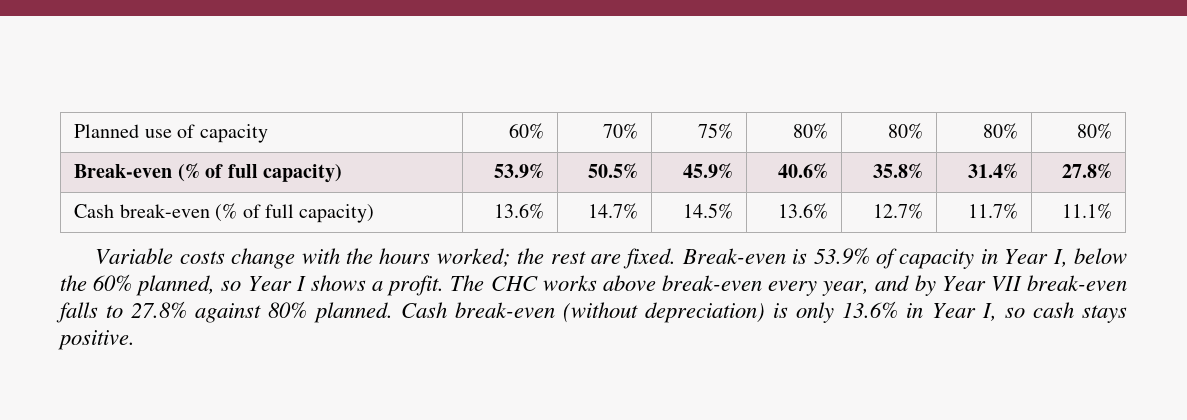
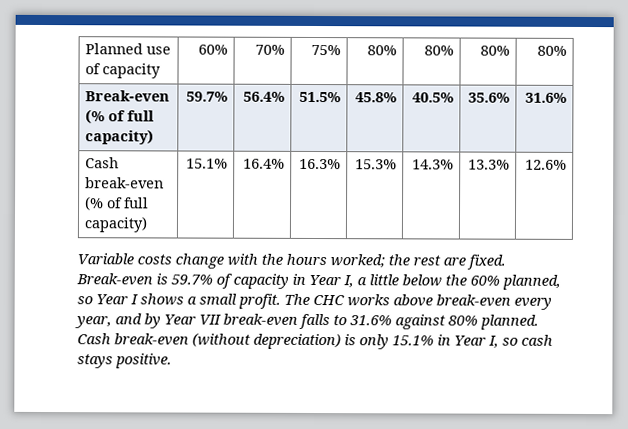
[493,163,544,179] [587,163,638,179] [682,163,733,179] [777,163,828,179] [872,163,923,179] [967,163,1018,179] [1061,163,1112,179] 53.9% | 50.5% | 45.9% | 40.6% | 35.8% | 31.4% | 27.8% -> [185,91,228,102] [242,91,285,102] [298,91,341,103] [354,92,397,103] [411,92,454,103] [467,92,510,103] [524,92,567,103] 59.7% | 56.4% | 51.5% | 45.8% | 40.5% | 35.6% | 31.6%
[493,203,544,219] [587,203,638,219] [682,203,733,219] [777,203,828,219] [872,203,923,219] [967,203,1018,219] [1061,203,1112,219] 13.6% | 14.7% | 14.5% | 13.6% | 12.7% | 11.7% | 11.1% -> [185,158,228,169] [242,158,285,169] [298,158,341,170] [354,159,397,170] [411,159,454,170] [467,159,510,170] [524,159,567,170] 15.1% | 16.4% | 16.3% | 15.3% | 14.3% | 13.3% | 12.6%
[813,247,870,264] 53.9% -> [171,274,213,285] 59.7%
(1068, 258) none -> [357,274,399,286] a little
(384, 286) none -> [199,293,237,305] small
[131,301,188,318] 27.8% -> [349,315,392,326] 31.6%
[842,301,899,318] 13.6% -> [392,335,434,346] 15.1%

